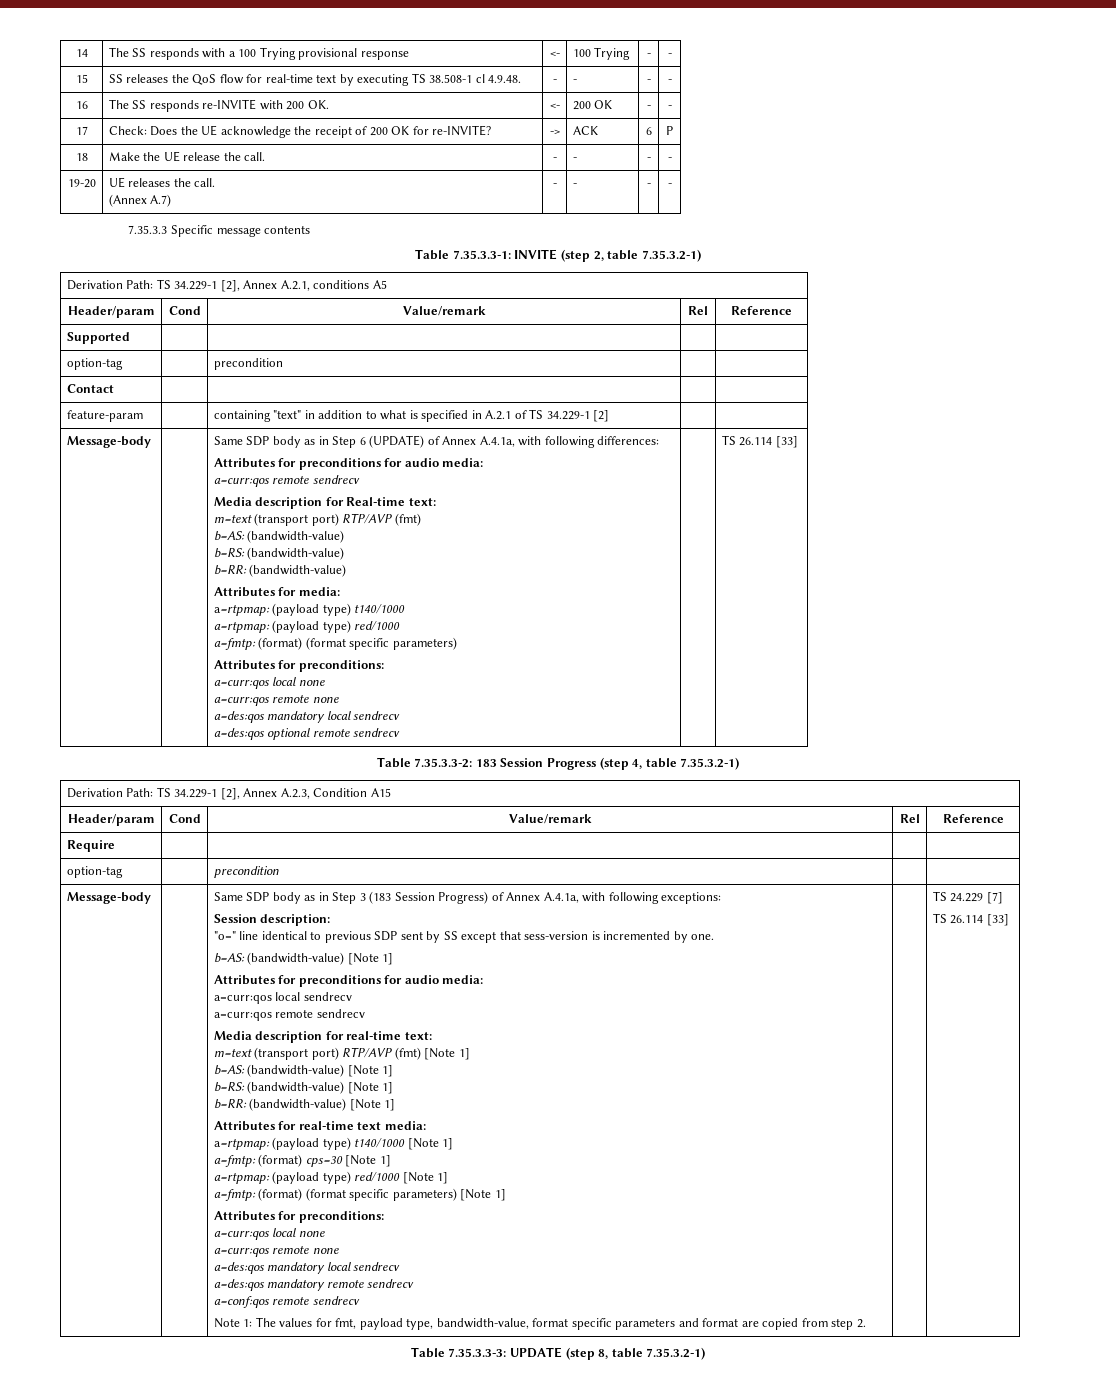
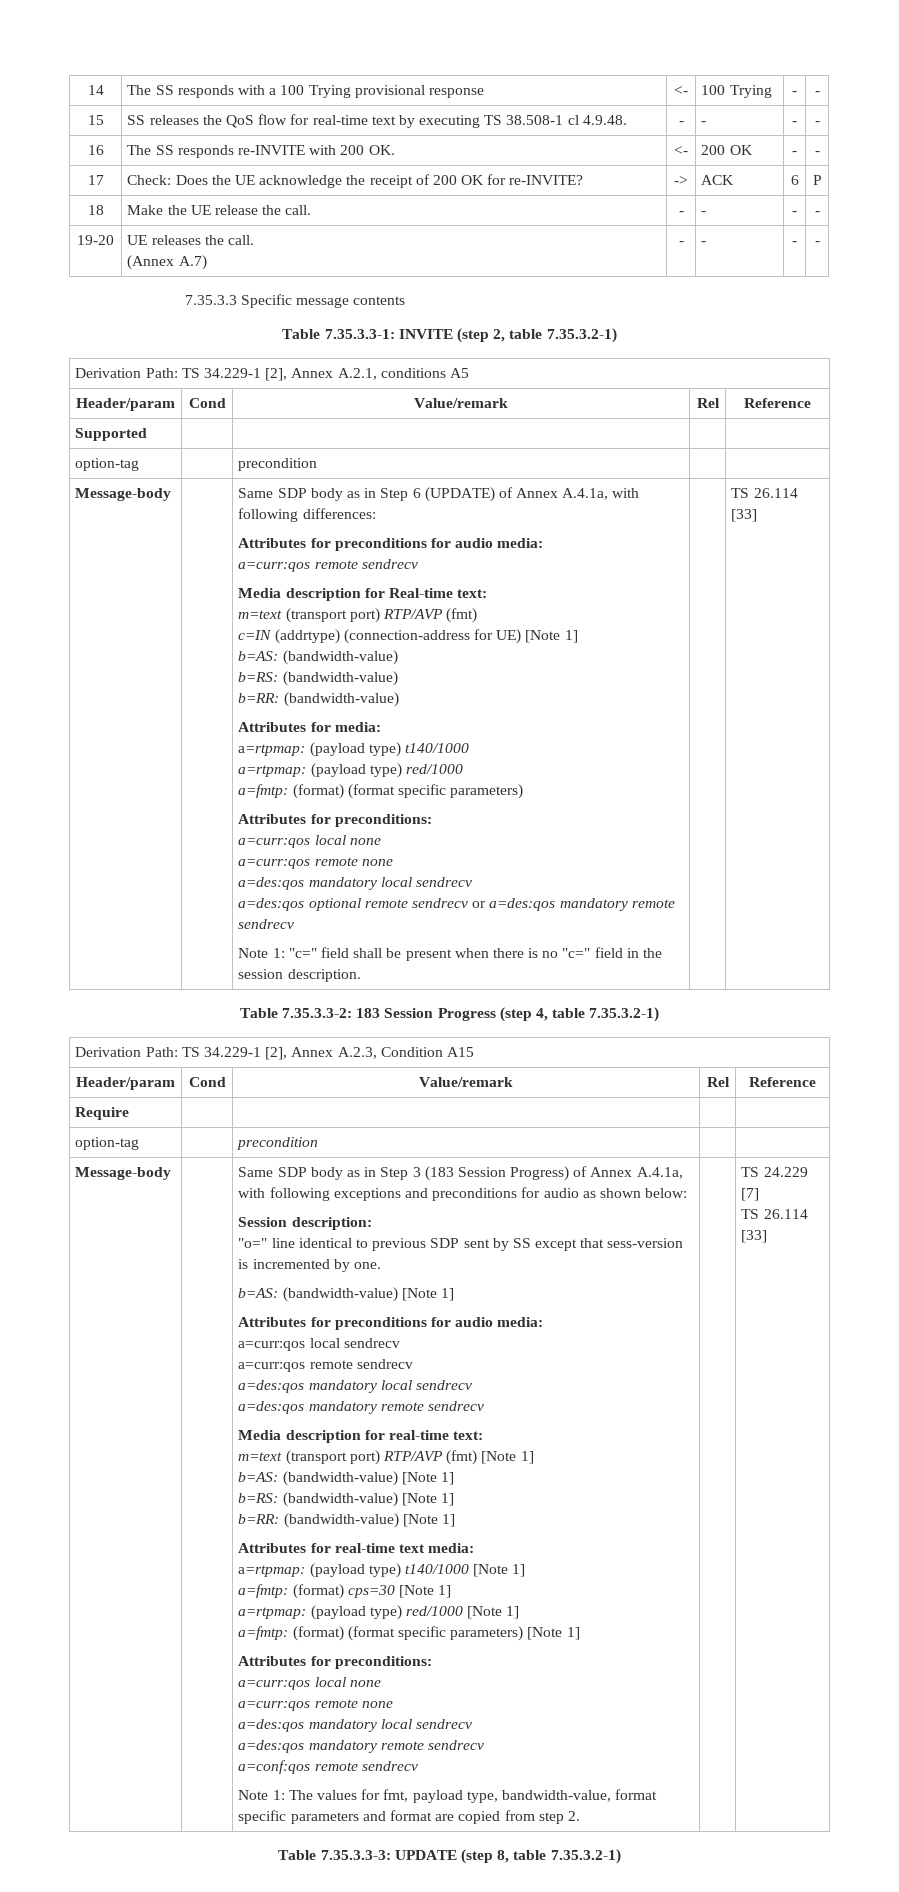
[66,384,114,393] [66,410,143,422] [213,409,610,422] // Contact | | | | // feature-param | | containing "text" in addition to what is specified in A.2.1 of TS 34.229-1 [2] | | -> (318, 464) none
(421, 519) none -> [238,629,578,644] // c=IN (addrtype) (connection-address for UE) [Note 1]
(401, 732) none -> [472,898,675,911] [238,919,295,929] [238,947,662,961] [238,969,361,982] or a=des:qos mandatory remote sendrecv // Note 1: "c=" field shall be present when there is no "c=" field in the session description.
[661,892,722,904] exceptions: -> [333,1187,688,1201] exceptions and preconditions for audio as shown below:
(365, 1013) none -> [238,1380,472,1393] [238,1401,484,1414] // a=des:qos mandatory local sendrecv // a=des:qos mandatory remote sendrecv

